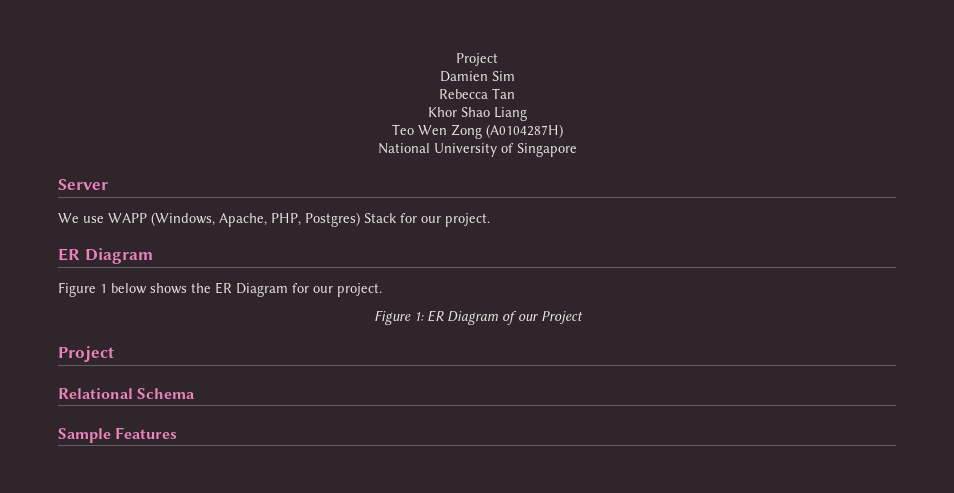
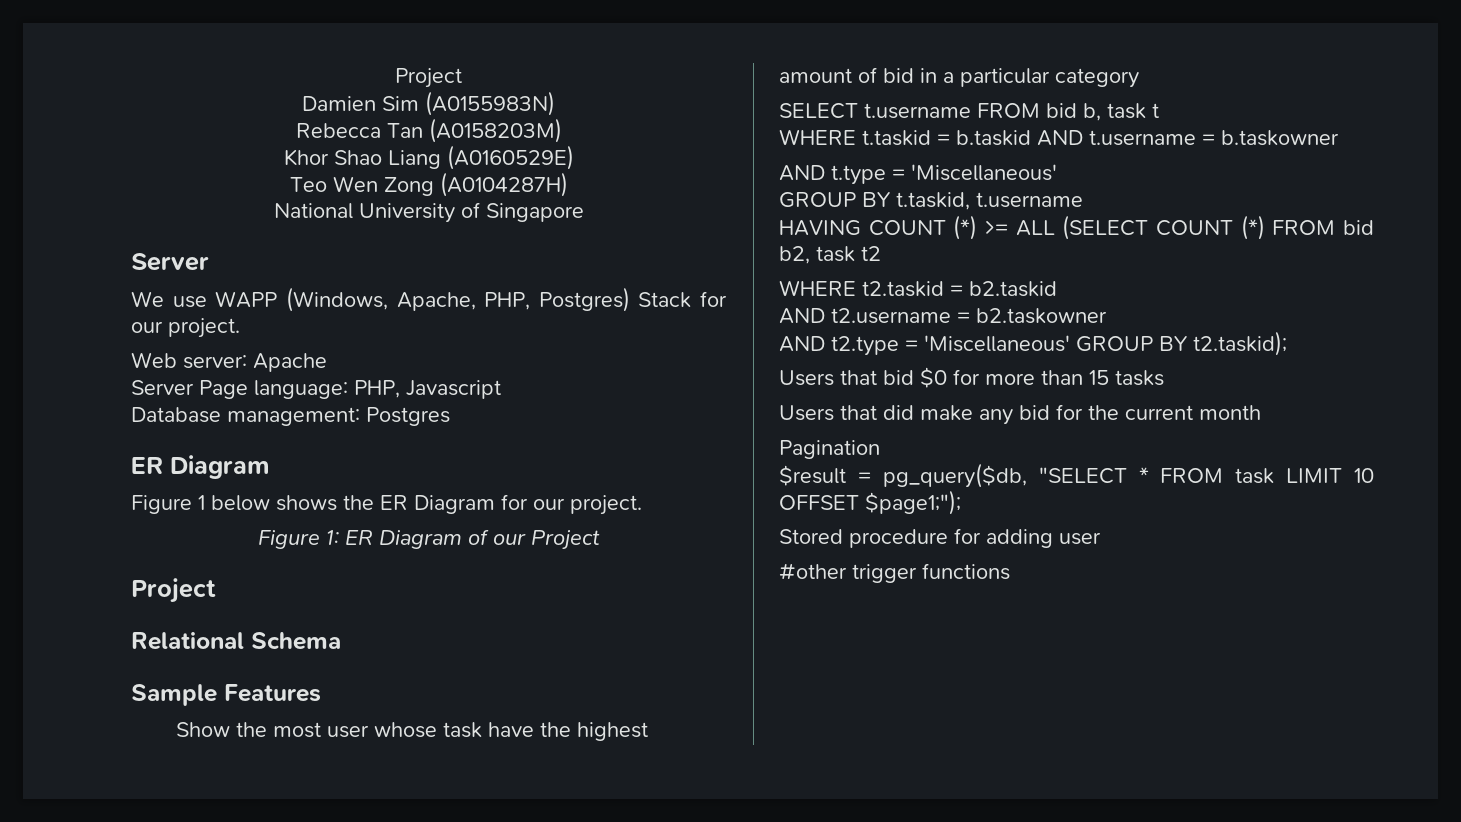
(515, 76) none -> [425,91,555,116] (A0155983N)
(515, 93) none -> [428,118,562,143] (A0158203M)
(527, 114) none -> [446,145,574,170] (A0160529E)
(490, 220) none -> [131,352,327,372] [131,380,501,399] [131,407,450,426] // Web server: Apache // Server Page language: PHP, Javascript // Database management: Postgres
(178, 433) none -> [176,722,649,741] [779,67,1139,88] [779,103,1159,121] [779,129,1339,146] [779,164,1057,185] [779,192,1083,210] [779,215,1374,240] [779,246,881,264] [779,280,1057,297] [779,308,1107,324] [779,331,1287,356] [779,367,1164,388] [779,404,1261,425] [779,440,880,459] [779,463,1374,488] [779,490,961,515] [779,528,1101,548] [779,563,1010,583] // Show the most user whose task have the highest amount of bid in a particular category // SELECT t.username FROM bid b, task t // WHERE t.taskid = b.taskid AND t.username = b.taskowner // AND t.type = 'Miscellaneous' // GROUP BY t.taskid, t.username // HAVING COUNT (*) >= ALL (SELECT COUNT (*) FROM bid b2, task t2 // WHERE t2.taskid = b2.taskid // AND t2.username = b2.taskowner // AND t2.type = 'Miscellaneous' GROUP BY t2.taskid); // Users that bid $0 for more than 15 tasks // Users that did make any bid for the current month // Pagination // $result = pg_query($db, "SELECT * FROM task LIMIT 10 OFFSET $page1;"); // Stored procedure for adding user // #other trigger functions

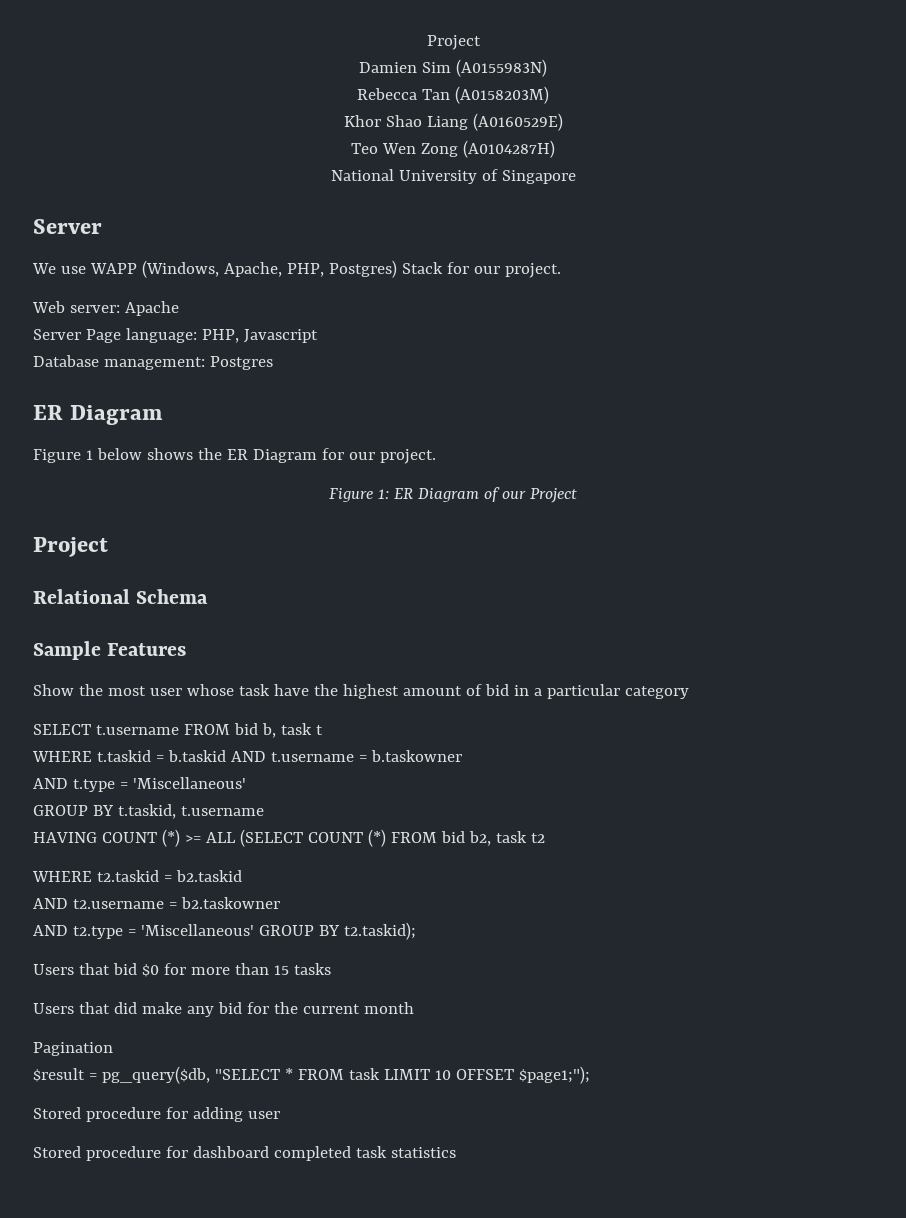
[779,563,1010,583] #other trigger functions -> [33,1146,456,1161] Stored procedure for dashboard completed task statistics

